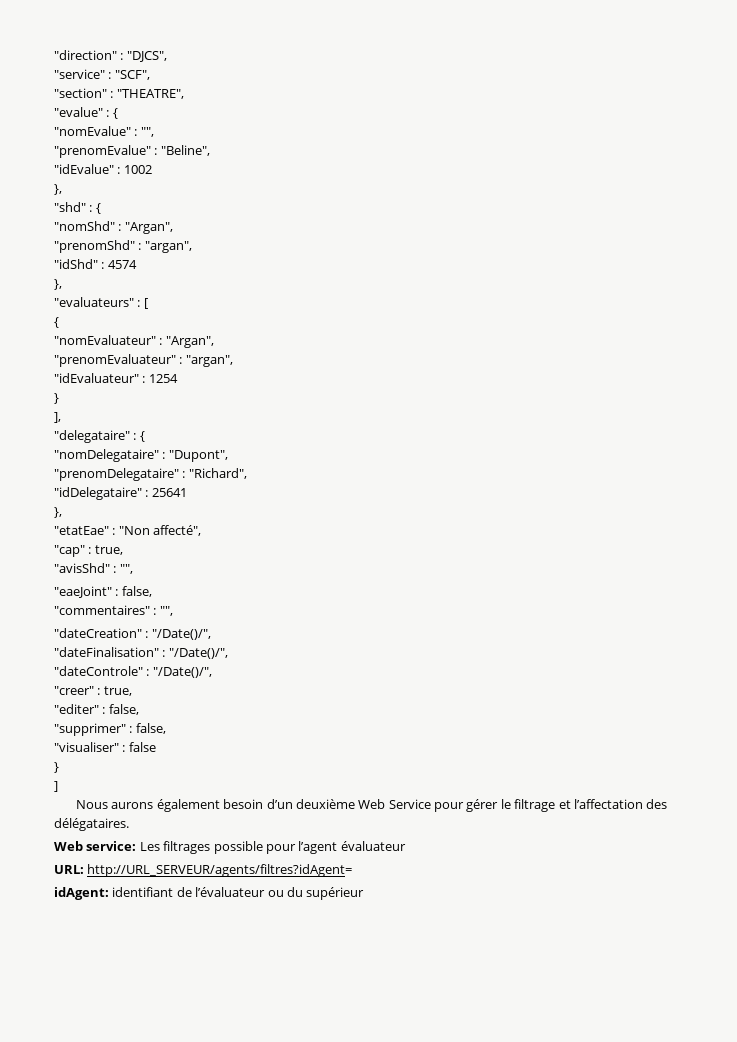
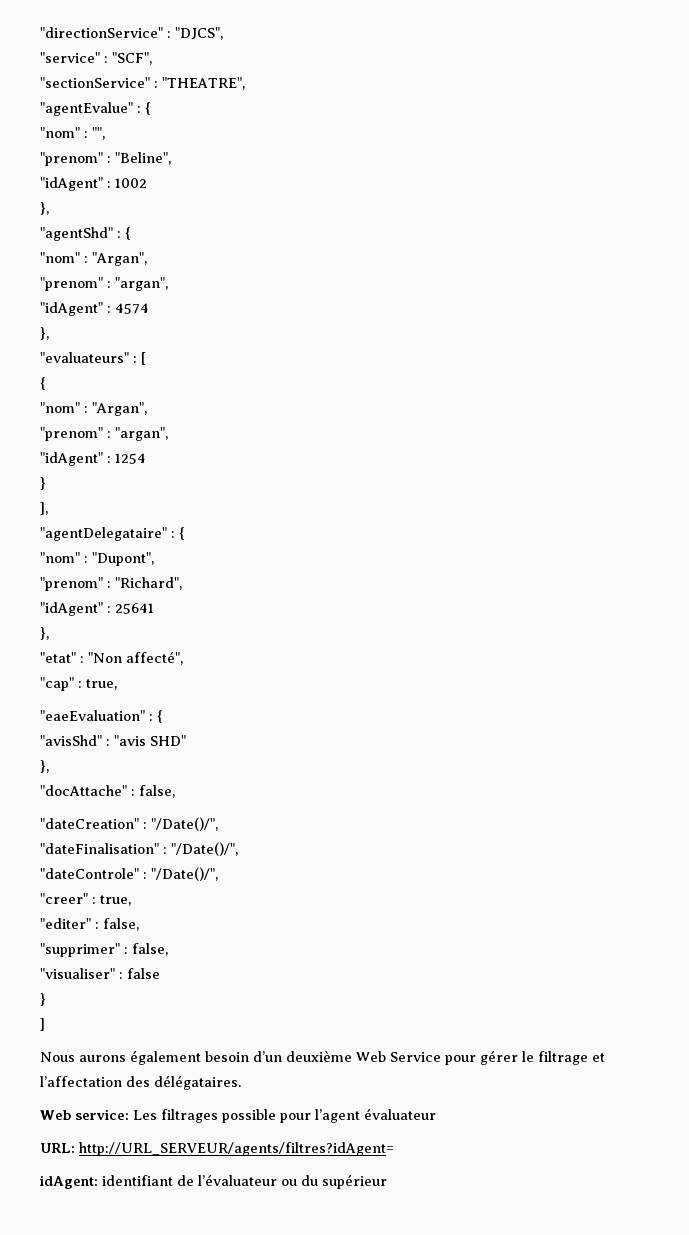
[54,50,117,60] "direction" -> [40,27,163,38] "directionService"
[54,88,107,98] "section" -> [40,77,150,88] "sectionService"
[54,107,118,119] [54,126,154,137] [54,145,151,158] "evalue" : { // "nomEvalue" : "", // "prenomEvalue" -> [40,102,151,116] [40,127,105,140] [40,152,103,166] "agentEvalue" : { // "nom" : "", // "prenom"
[54,164,114,174] "idEvalue" -> [40,177,103,191] "idAgent"
[54,202,101,214] [54,221,173,234] [54,240,192,253] [54,259,98,269] "shd" : { // "nomShd" : "Argan", // "prenomShd" : "argan", // "idShd" -> [40,227,131,241] [40,252,147,266] [40,277,168,291] [40,302,103,316] "agentShd" : { // "nom" : "Argan", // "prenom" : "argan", // "idAgent"
[54,335,214,348] [54,354,233,367] [54,373,139,383] "nomEvaluateur" : "Argan", // "prenomEvaluateur" : "argan", // "idEvaluateur" -> [40,402,147,416] [40,427,168,441] [40,452,103,466] "nom" : "Argan", // "prenom" : "argan", // "idAgent"
[54,430,145,443] [54,449,159,462] "delegataire" : { // "nomDelegataire" -> [40,527,185,541] [40,552,80,563] "agentDelegataire" : { // "nom"
[54,468,179,481] "prenomDelegataire" -> [40,577,103,591] "prenom"
[54,487,142,500] "idDelegataire" -> [40,602,103,616] "idAgent"
[54,526,109,535] "etatEae" -> [40,652,76,663] "etat"
(123, 550) none -> [40,710,163,723] // "eaeEvaluation" : {
[119,564,133,574] [54,586,152,598] [54,605,173,616] "", // "eaeJoint" : false, // "commentaires" : "", -> [114,735,186,746] [40,760,49,773] [40,785,175,798] "avis SHD" // }, // "docAttache" : false,

